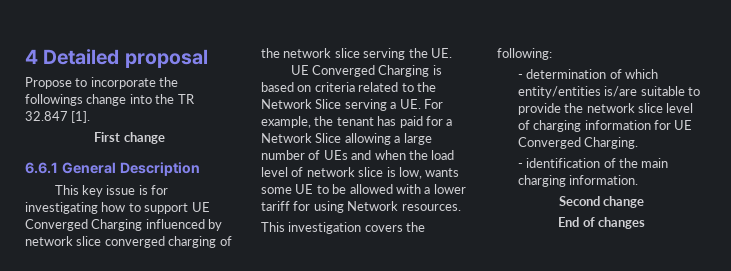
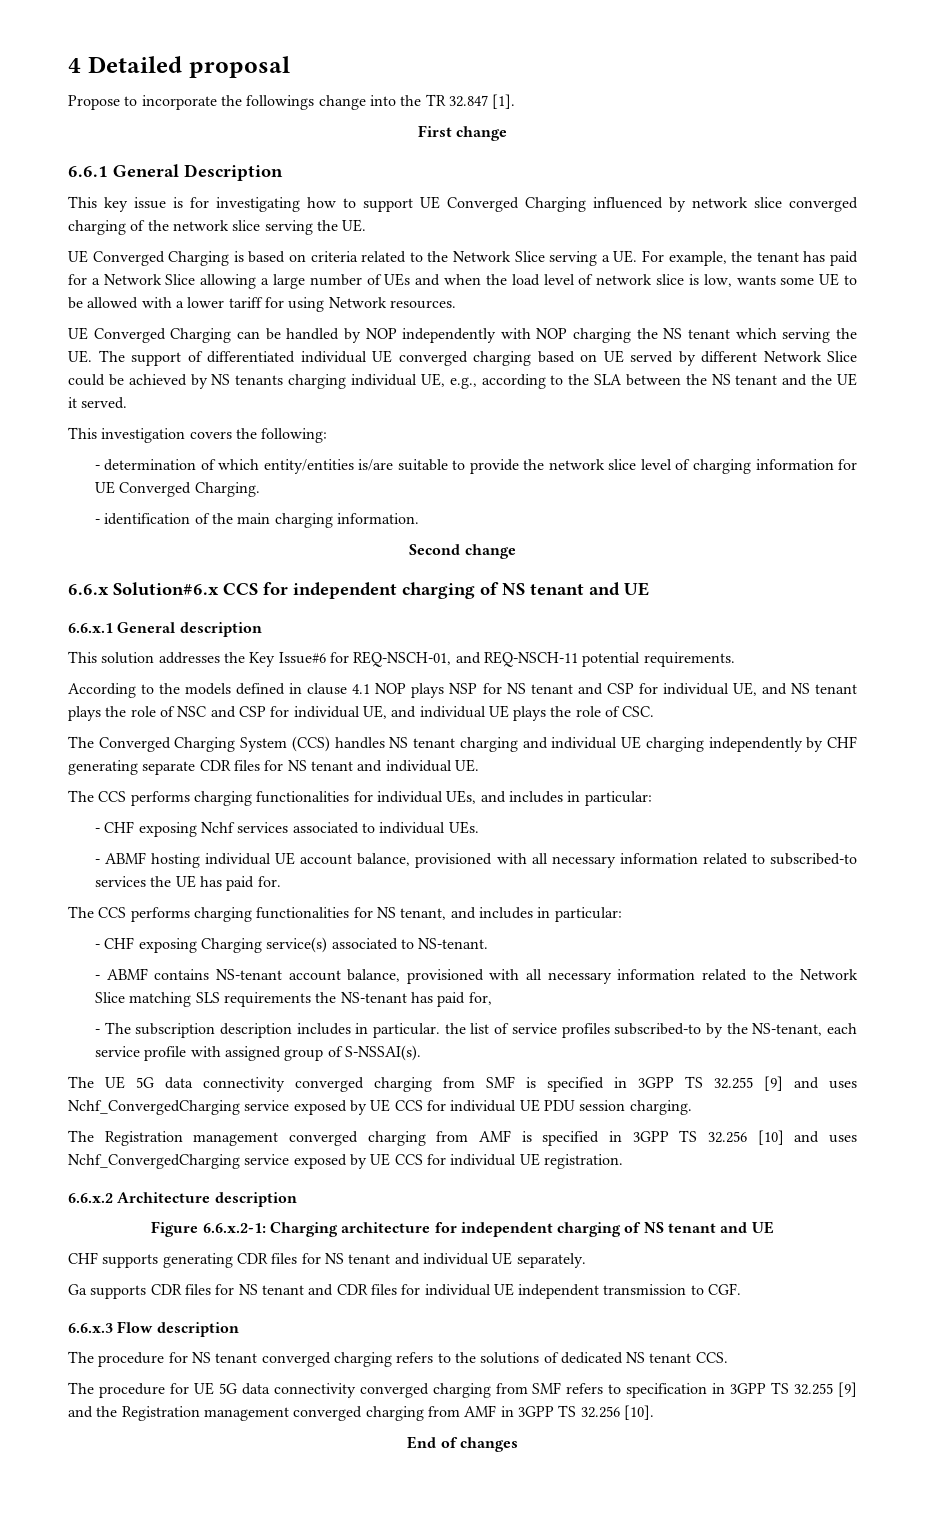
(461, 207) none -> [68,327,857,343] [68,350,857,366] [68,373,858,389] [68,397,128,409] // UE Converged Charging can be handled by NOP independently with NOP charging the NS tenant which serving the UE. The support of differentiated individual UE converged charging based on UE served by different Network Slice could be achieved by NS tenants charging individual UE, e.g., according to the SLA between the NS tenant and the UE it served.
(645, 202) none -> [68,582,649,599] [68,622,262,637] [68,651,735,667] [68,682,857,698] [68,705,655,721] [68,736,858,752] [68,759,479,775] [68,790,652,806] [94,821,479,837] [94,852,858,868] [94,875,281,891] [68,906,622,922] [94,937,489,953] [94,968,859,984] [94,992,492,1007] [94,1022,858,1038] [94,1045,421,1061] [68,1076,857,1092] [68,1099,692,1115] [68,1130,857,1146] [68,1153,623,1169] [68,1192,297,1207] [151,1221,774,1237] [68,1252,586,1268] [68,1283,742,1299] [68,1321,239,1337] [68,1351,728,1367] [68,1382,858,1398] [68,1405,654,1421] // 6.6.x Solution#6.x CCS for independent charging of NS tenant and UE // 6.6.x.1 General description // This solution addresses the Key Issue#6 for REQ-NSCH-01, and REQ-NSCH-11 potential requirements. // According to the models defined in clause 4.1 NOP plays NSP for NS tenant and CSP for individual UE, and NS tenant plays the role of NSC and CSP for individual UE, and individual UE plays the role of CSC. // The Converged Charging System (CCS) handles NS tenant charging and individual UE charging independently by CHF generating separate CDR files for NS tenant and individual UE. // The CCS performs charging functionalities for individual UEs, and includes in particular: // - CHF exposing Nchf services associated to individual UEs. // - ABMF hosting individual UE account balance, provisioned with all necessary information related to subscribed-to services the UE has paid for. // The CCS performs charging functionalities for NS tenant, and includes in particular: // - CHF exposing Charging service(s) associated to NS-tenant. // - ABMF contains NS-tenant account balance, provisioned with all necessary information related to the Network Slice matching SLS requirements the NS-tenant has paid for, // - The subscription description includes in particular. the list of service profiles subscribed-to by the NS-tenant, each service profile with assigned group of S-NSSAI(s). // The UE 5G data connectivity converged charging from SMF is specified in 3GPP TS 32.255 [9] and uses Nchf_ConvergedCharging service exposed by UE CCS for individual UE PDU session charging. // The Registration management converged charging from AMF is specified in 3GPP TS 32.256 [10] and uses Nchf_ConvergedCharging service exposed by UE CCS for individual UE registration. // 6.6.x.2 Architecture description // Figure 6.6.x.2-1: Charging architecture for independent charging of NS tenant and UE // CHF supports generating CDR files for NS tenant and individual UE separately. // Ga supports CDR files for NS tenant and CDR files for individual UE independent transmission to CGF. // 6.6.x.3 Flow description // The procedure for NS tenant converged charging refers to the solutions of dedicated NS tenant CCS. // The procedure for UE 5G data connectivity converged charging from SMF refers to specification in 3GPP TS 32.255 [9] and the Registration management converged charging from AMF in 3GPP TS 32.256 [10].

